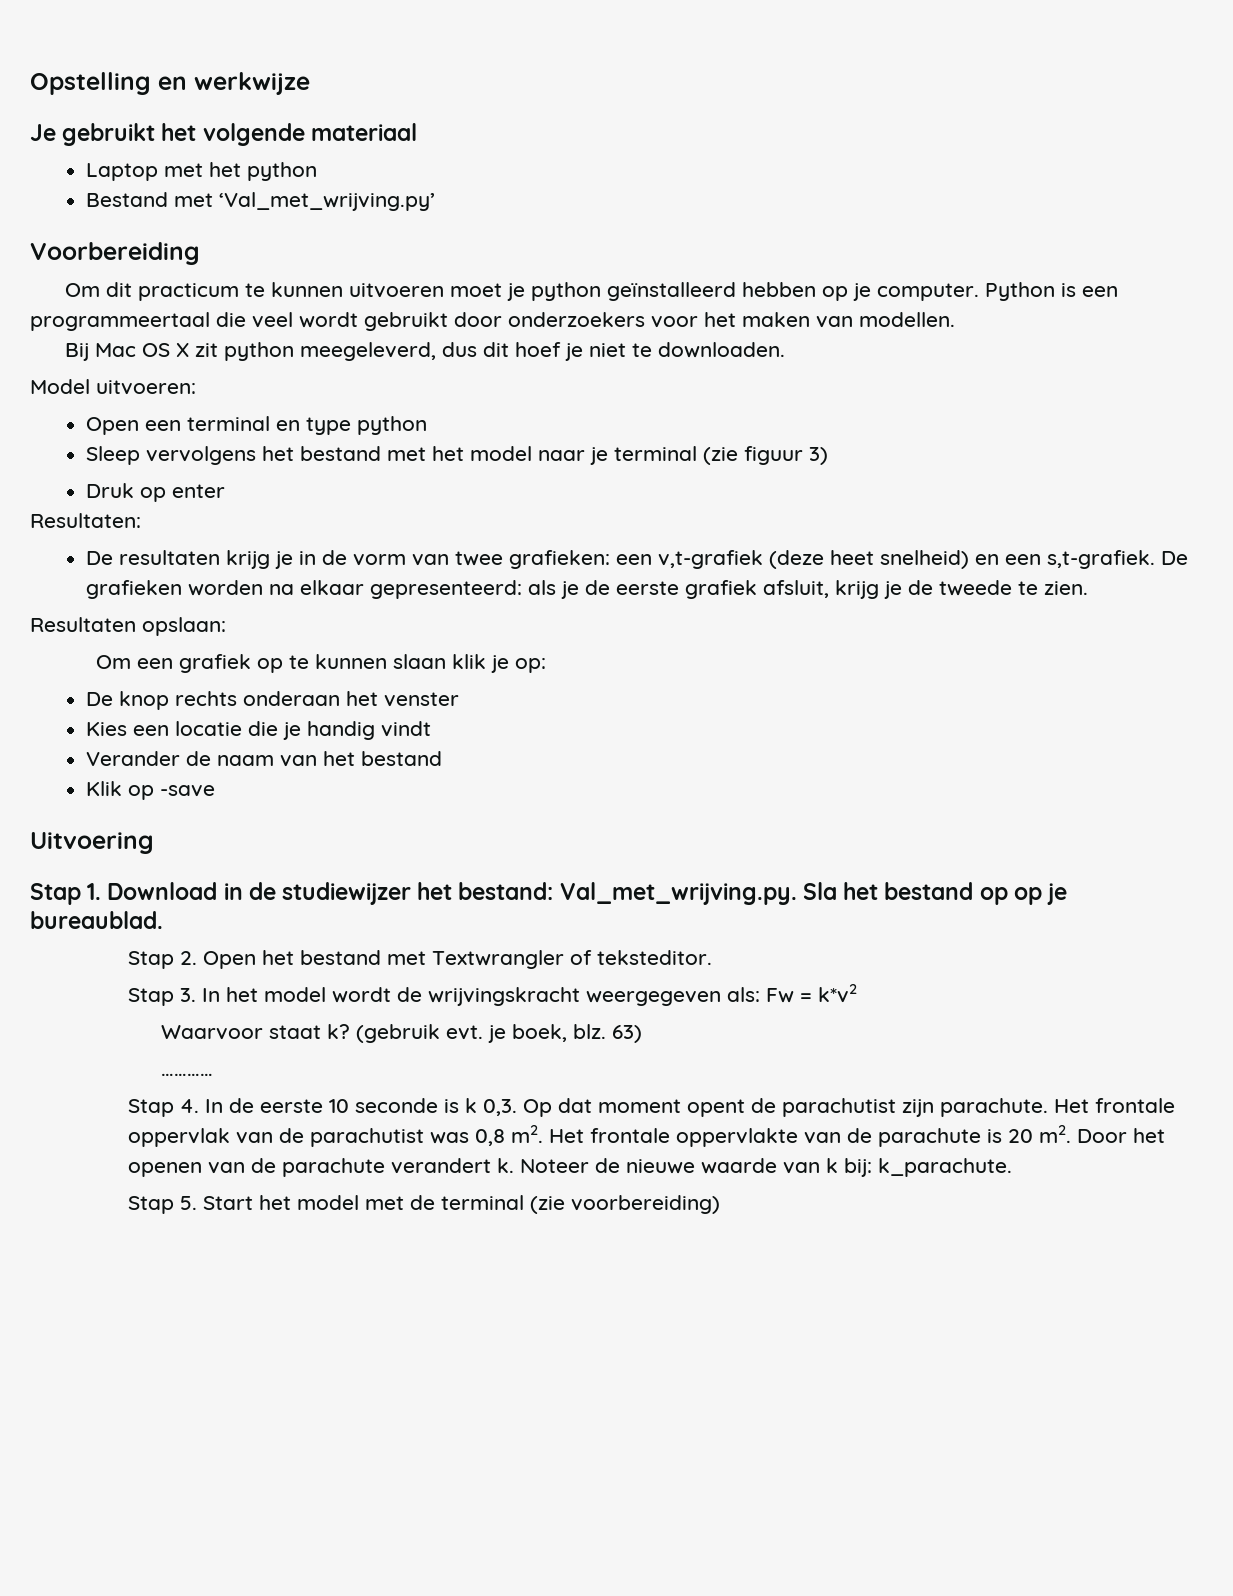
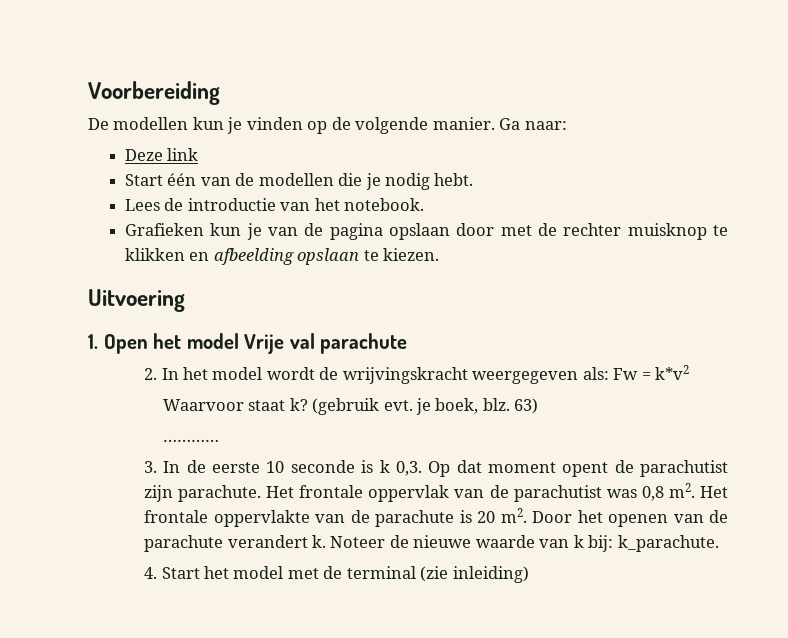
[30,72,310,95] [30,123,417,146] [85,162,317,181] [85,192,435,211] [30,242,200,265] [64,282,1118,301] [30,312,955,331] [64,342,785,361] [30,379,196,395] [85,416,427,435] [85,446,828,465] [85,483,225,502] [30,513,141,528] [85,550,1188,569] [85,580,1088,599] [30,617,226,636] [95,654,546,673] [85,691,459,710] [85,721,431,740] [85,751,442,767] [85,781,215,800] [30,832,154,854] [30,882,1067,905] [30,911,163,929] [128,950,713,969] [128,988,197,1006] Opstelling en werkwijze // Je gebruikt het volgende materiaal // Laptop met het python // Bestand met ‘Val_met_wrijving.py’ // Voorbereiding // Om dit practicum te kunnen uitvoeren moet je python geïnstalleerd hebben op je computer. Python is een programmeertaal die veel wordt gebruikt door onderzoekers voor het maken van modellen. // Bij Mac OS X zit python meegeleverd, dus dit hoef je niet te downloaden. // Model uitvoeren: // Open een terminal en type python // Sleep vervolgens het bestand met het model naar je terminal (zie figuur 3) // Druk op enter // Resultaten: // De resultaten krijg je in de vorm van twee grafieken: een v,t-grafiek (deze heet snelheid) en een s,t-grafiek. De grafieken worden na elkaar gepresenteerd: als je de eerste grafiek afsluit, krijg je de tweede te zien. // Resultaten opslaan: // Om een grafiek op te kunnen slaan klik je op: // De knop rechts onderaan het venster // Kies een locatie die je handig vindt // Verander de naam van het bestand // Klik op -save // Uitvoering // Stap 1. Download in de studiewijzer het bestand: Val_met_wrijving.py. Sla het bestand op op je bureaublad. // Stap 2. Open het bestand met Textwrangler of teksteditor. // Stap 3. -> [88,81,220,105] [88,117,567,134] [124,148,199,161] [124,173,474,190] [124,198,425,211] [124,223,728,240] [124,248,440,265] [88,289,185,312] [88,333,408,354] [144,368,158,380] Voorbereiding // De modellen kun je vinden op de volgende manier. Ga naar: // Deze link // Start één van de modellen die je nodig hebt. // Lees de introductie van het notebook. // Grafieken kun je van de pagina opslaan door met de rechter muisknop te klikken en afbeelding opslaan te kiezen. // Uitvoering // 1. Open het model Vrije val parachute // 2.
[128,1099,200,1117] Stap 4. -> [144,461,158,473] 3.
[128,1196,198,1214] Stap 5. -> [144,567,158,579] 4.
[571,1195,721,1214] voorbereiding) -> [452,566,529,583] inleiding)

